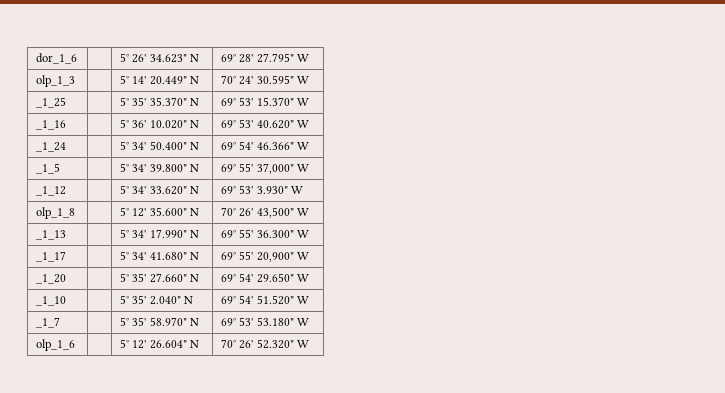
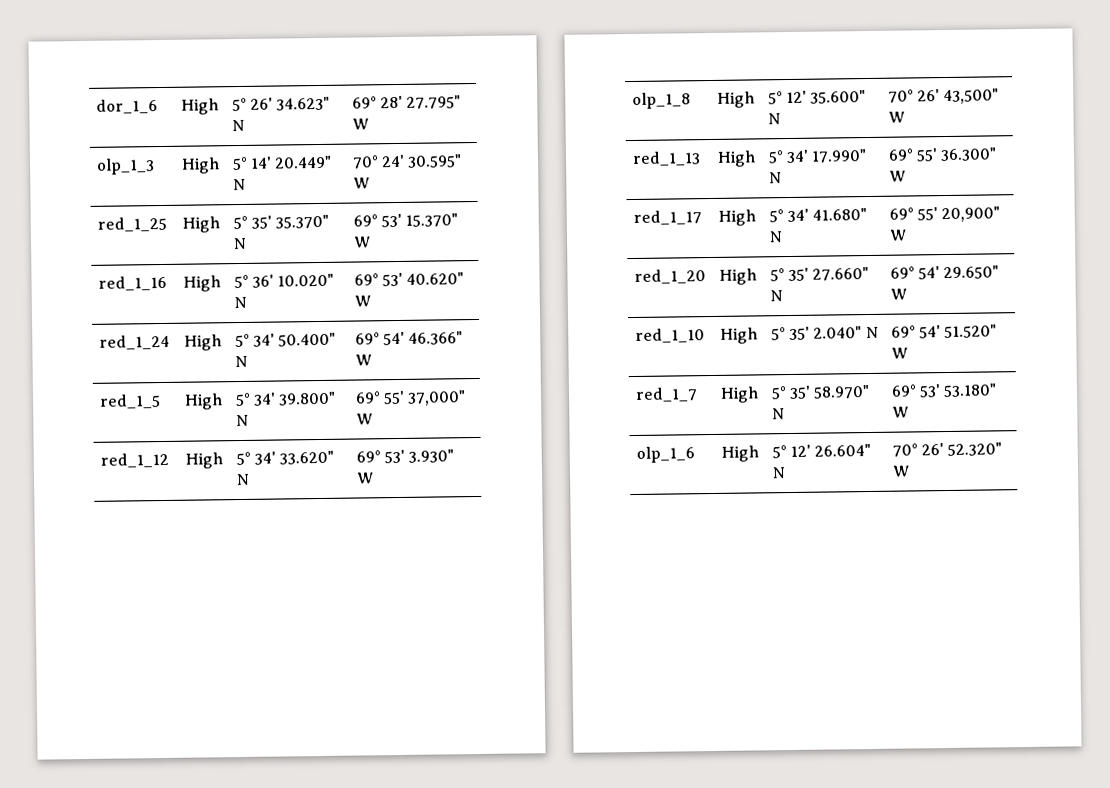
(78, 58) none -> [180,98,219,115] High
(76, 81) none -> [180,157,220,174] High
[36,97,67,108] _1_25 | -> [96,216,167,232] [181,216,220,233] red_1_25 | High
[36,120,67,130] _1_16 | -> [97,275,167,291] [182,275,221,292] red_1_16 | High
[36,142,67,152] _1_24 | -> [98,334,170,350] [183,334,222,351] red_1_24 | High
[36,163,61,174] _1_5 | -> [98,394,161,409] [183,393,223,410] red_1_5 | High
[36,186,67,196] _1_12 | -> [99,452,169,468] [184,452,223,469] red_1_12 | High
(76, 213) none -> [716,91,755,108] High
[36,230,67,240] _1_13 | -> [631,151,701,166] [716,150,756,167] red_1_13 | High
[36,251,67,262] _1_17 | -> [632,210,702,225] [717,209,756,226] red_1_17 | High
[36,274,67,284] _1_20 | -> [633,269,706,284] [718,268,757,285] red_1_20 | High
[36,296,67,306] _1_10 | -> [634,328,705,343] [719,327,758,344] red_1_10 | High
[36,317,61,328] _1_7 | -> [634,387,698,402] [719,386,759,403] red_1_7 | High
(76, 345) none -> [720,445,759,462] High

